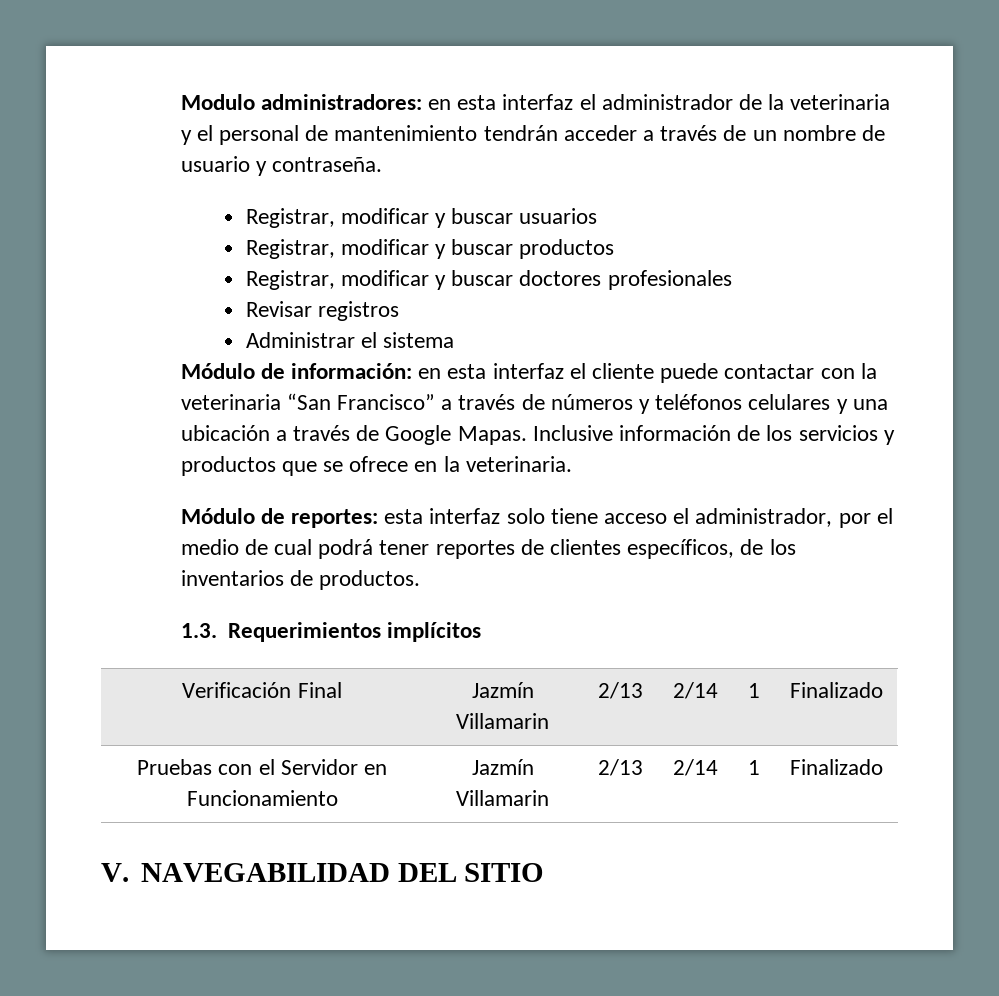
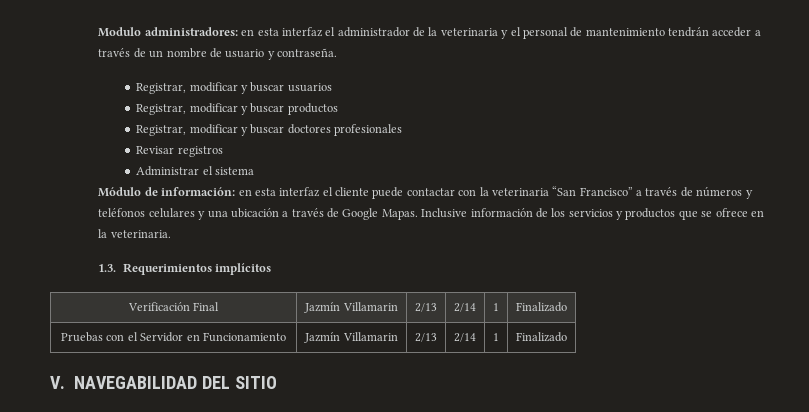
[180,508,893,528] [180,539,796,559] [180,570,420,590] // Módulo de reportes: esta interfaz solo tiene acceso el administrador, por el medio de cual podrá tener reportes de clientes específicos, de los inventarios de productos. -> (171, 234) none

